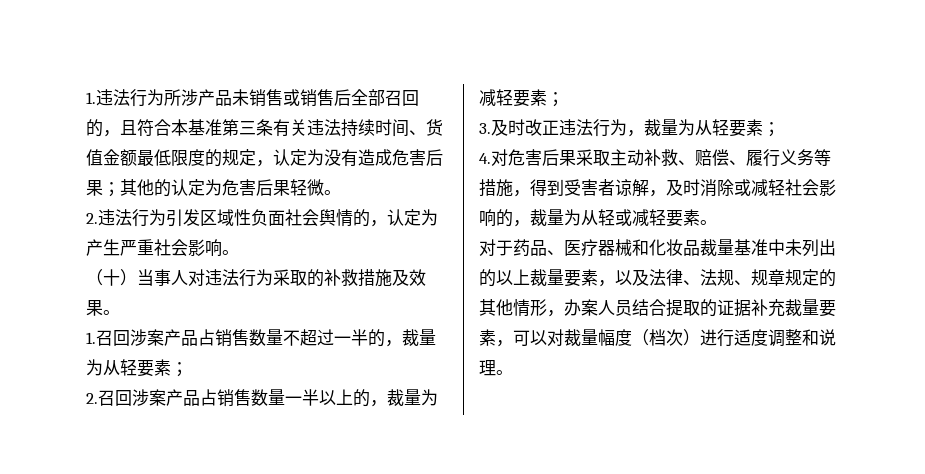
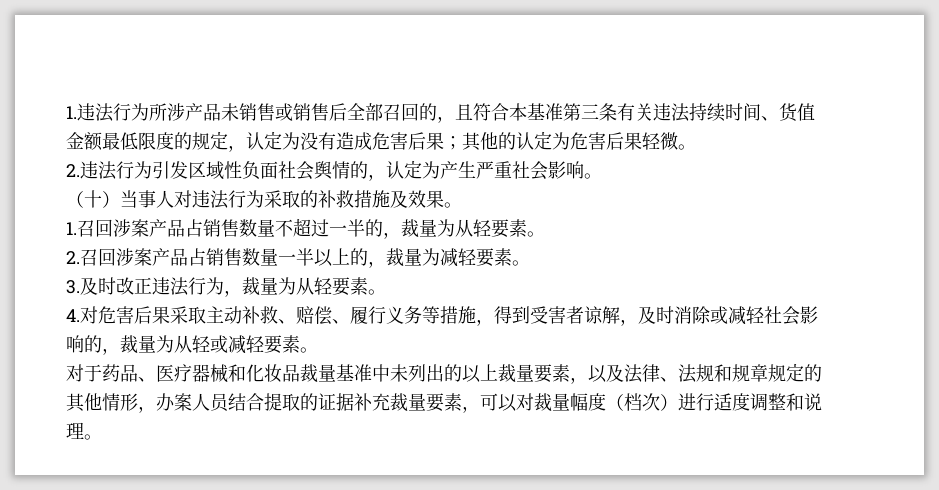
[171,362,188,377] ； -> [527,231,545,237] 。
[547,92,564,107] ； -> [512,260,530,266] 。
[763,122,780,137] ； -> [368,289,386,295] 。
[734,280,751,285] 、 -> [714,364,732,382] 和

